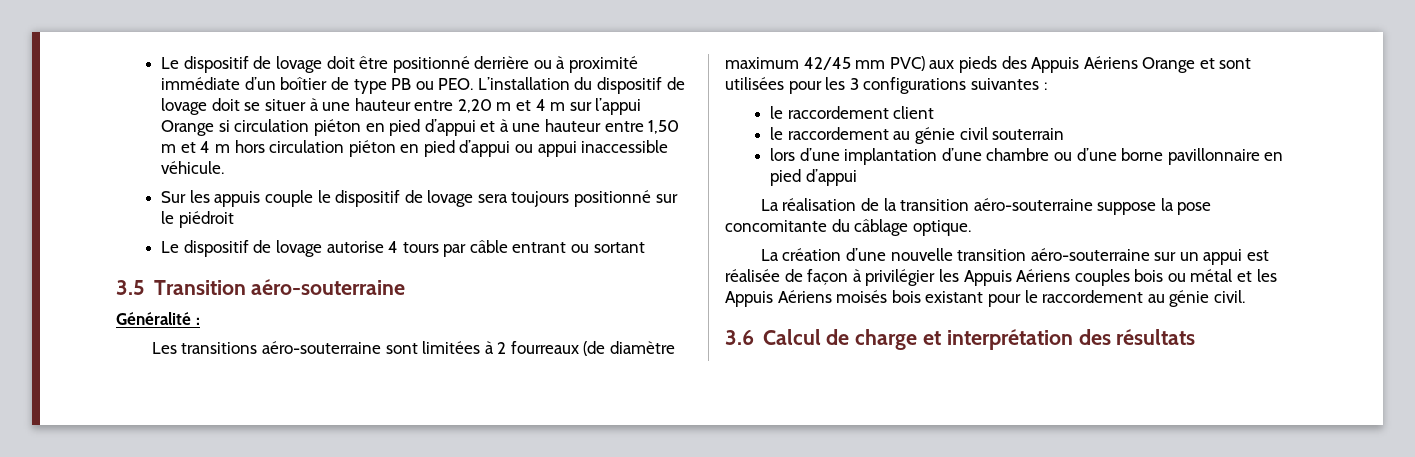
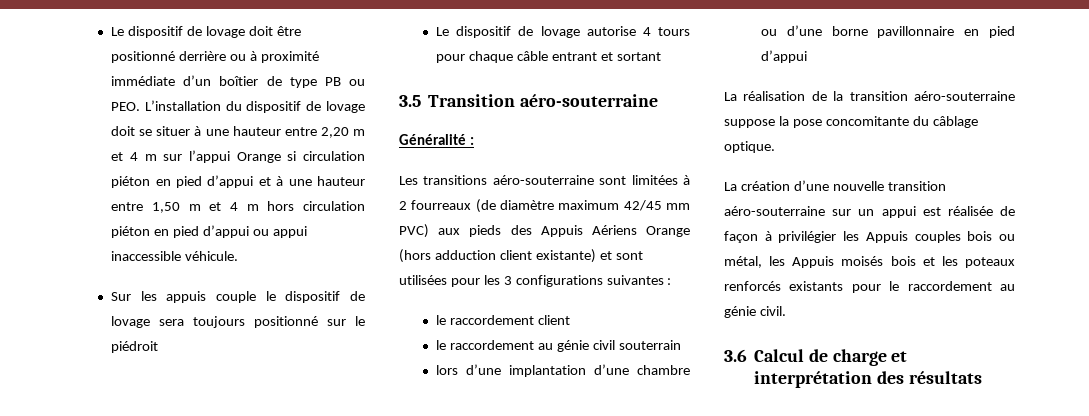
[443,244,467,257] par -> [436,51,514,63] pour chaque
[571,244,590,253] ou -> [600,52,613,61] et
(1196, 65) none -> [399,249,596,263] (hors adduction client existante)
[1016,269,1071,282] Aériens -> (908, 237) none
[1190,269,1277,282] [725,290,984,307] métal et les Appuis Aériens moisés bois existant -> [724,256,1015,268] [724,281,844,291] métal, les Appuis moisés bois et les poteaux renforcés existants

